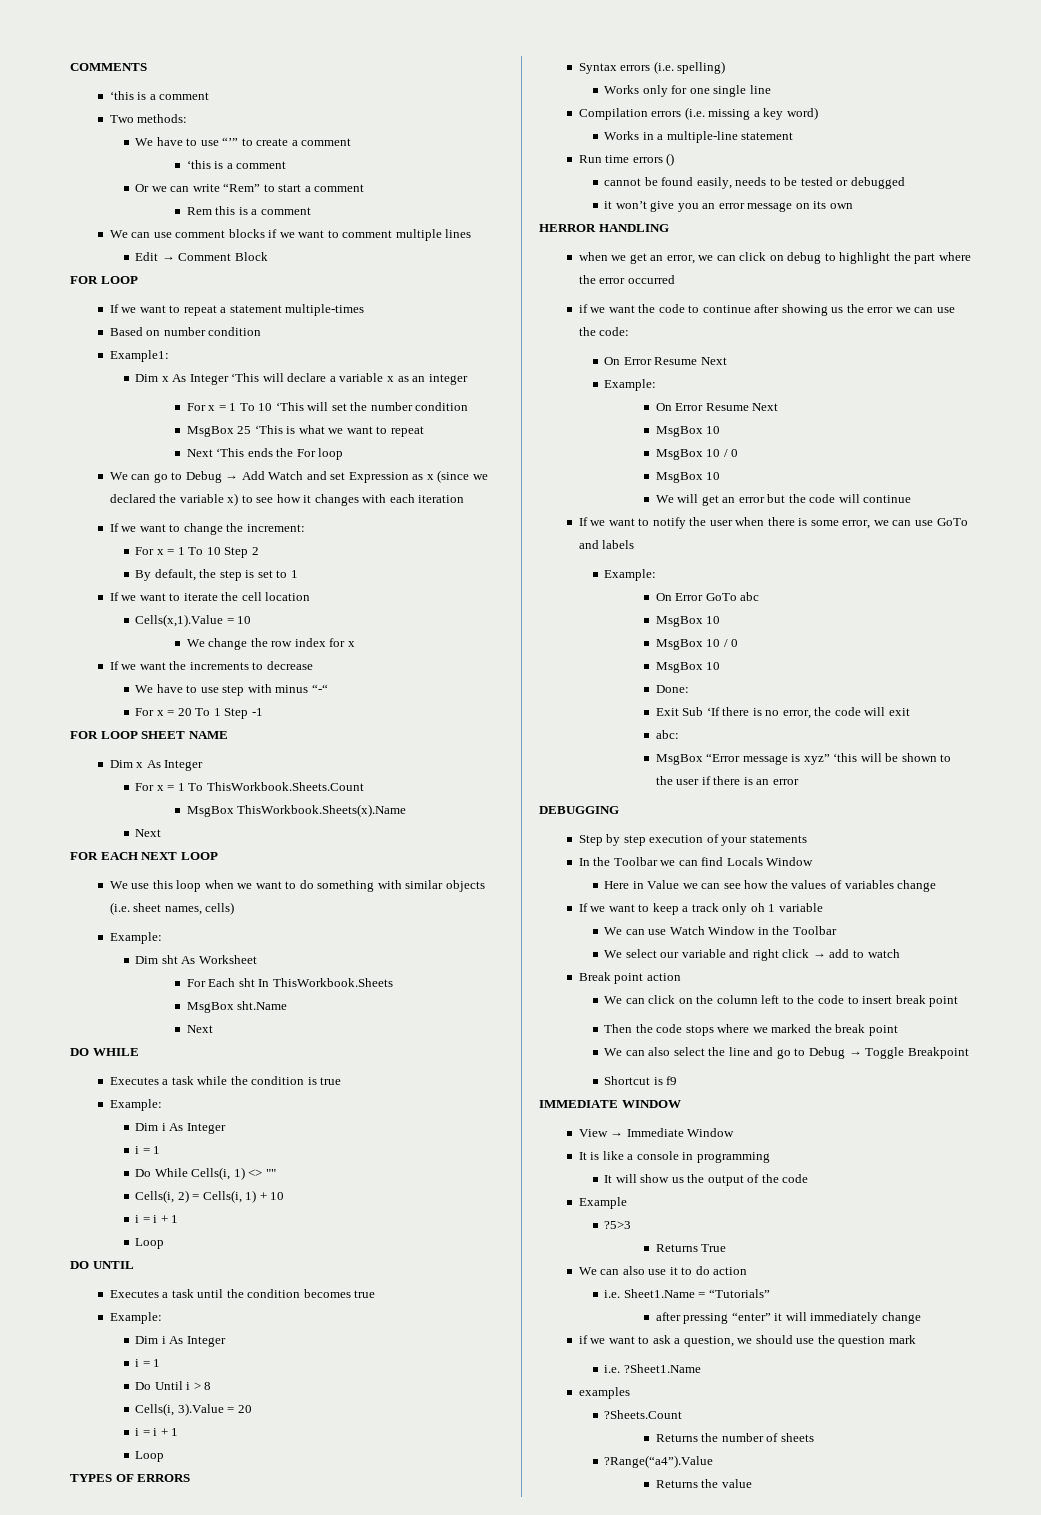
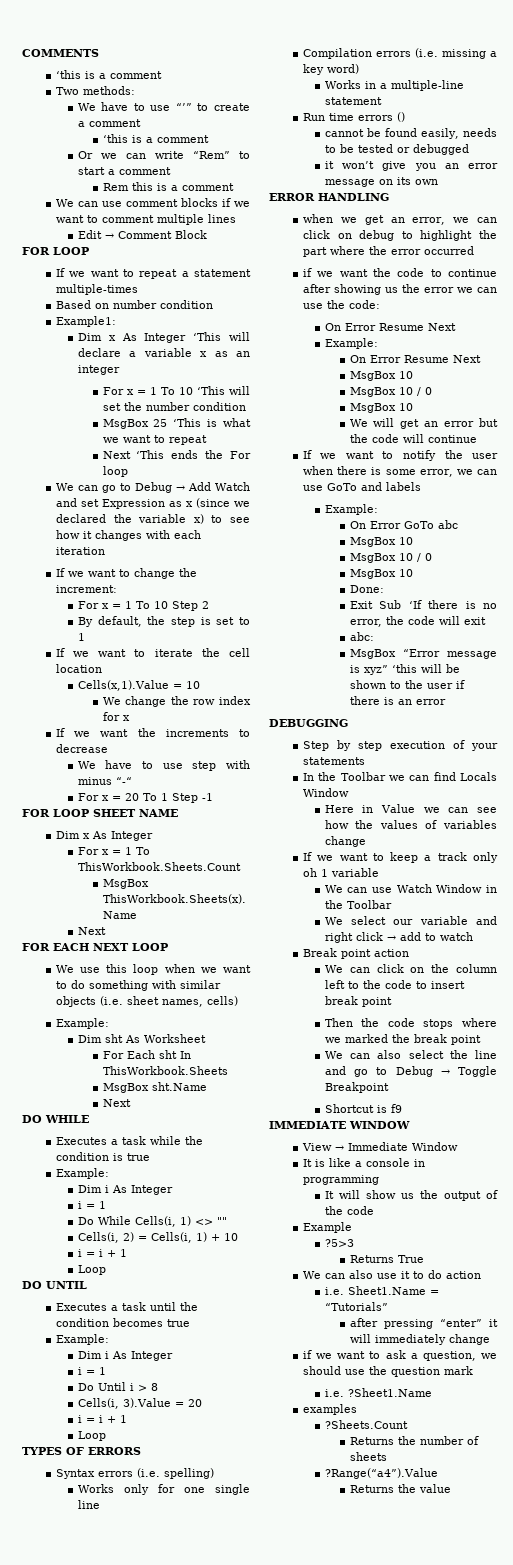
[539,224,596,232] HERROR -> [269,193,315,201] ERROR

